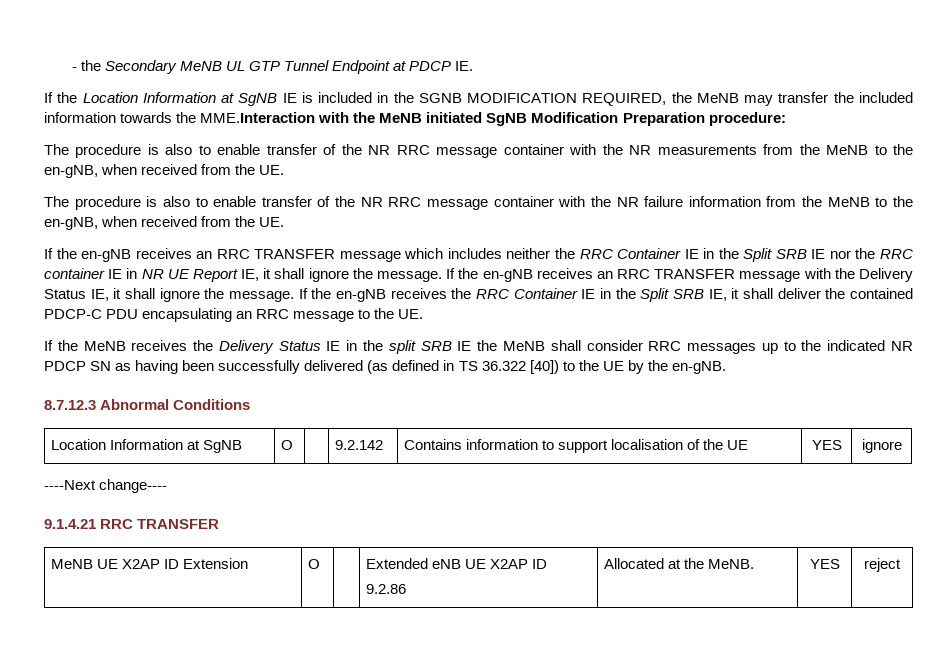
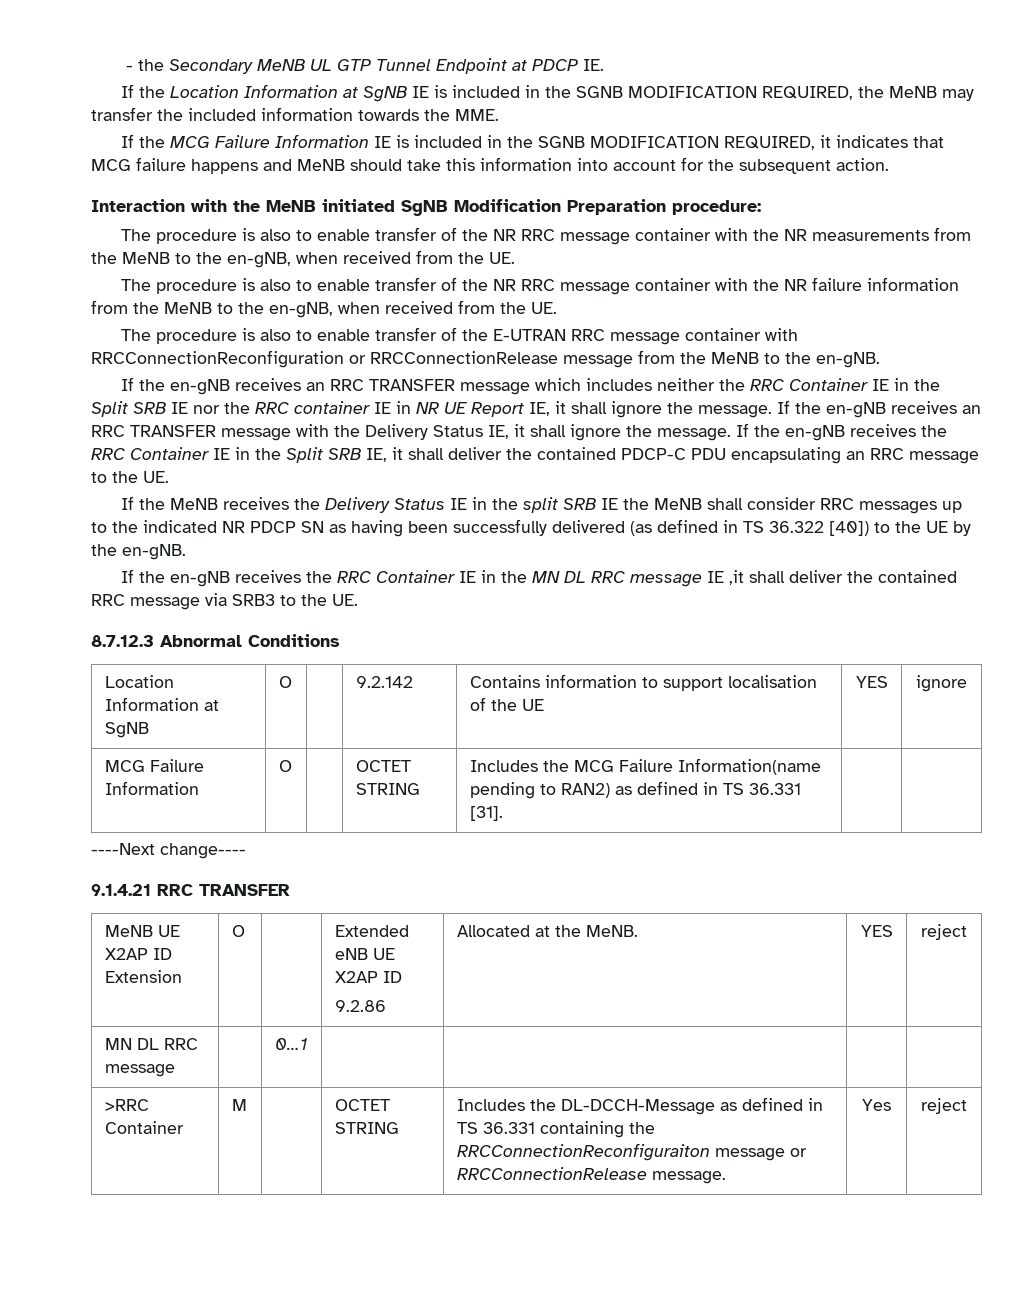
[200,112,316,123] MME.Interaction -> [455,109,499,121] [121,134,945,150] [91,157,889,174] [91,199,185,212] MME. // If the MCG Failure Information IE is included in the SGNB MODIFICATION REQUIRED, it indicates that MCG failure happens and MeNB should take this information into account for the subsequent action. // Interaction
(285, 222) none -> [121,327,799,345] [91,350,880,368] // The procedure is also to enable transfer of the E-UTRAN RRC message container with RRCConnectionReconfiguration or RRCConnectionRelease message from the MeNB to the en-gNB.
(726, 367) none -> [121,569,958,587] [91,593,358,610] // If the en-gNB receives the RRC Container IE in the MN DL RRC message IE ,it shall deliver the contained RRC message via SRB3 to the UE.
(902, 446) none -> [104,759,204,772] [104,781,199,795] [278,760,292,772] [355,760,411,772] [355,783,420,795] [469,758,821,775] [469,781,801,799] [469,806,503,821] // MCG Failure Information | O | | OCTET STRING | Includes the MCG Failure Information(name pending to RAN2) as defined in TS 36.331 [31]. | |
(901, 565) none -> [104,1038,198,1050] [104,1064,175,1077] [274,1038,307,1050] [104,1099,149,1111] [104,1121,184,1134] [231,1099,247,1111] [334,1099,390,1111] [334,1122,399,1134] [456,1097,823,1115] [456,1121,655,1138] [456,1143,807,1161] [456,1167,726,1184] [862,1099,891,1111] [921,1098,967,1114] // MN DL RRC message | | 0…1 | | | | // >RRC Container | M | | OCTET STRING | Includes the DL-DCCH-Message as defined in TS 36.331 containing the RRCConnectionReconfiguraiton message or RRCConnectionRelease message. | Yes | reject

